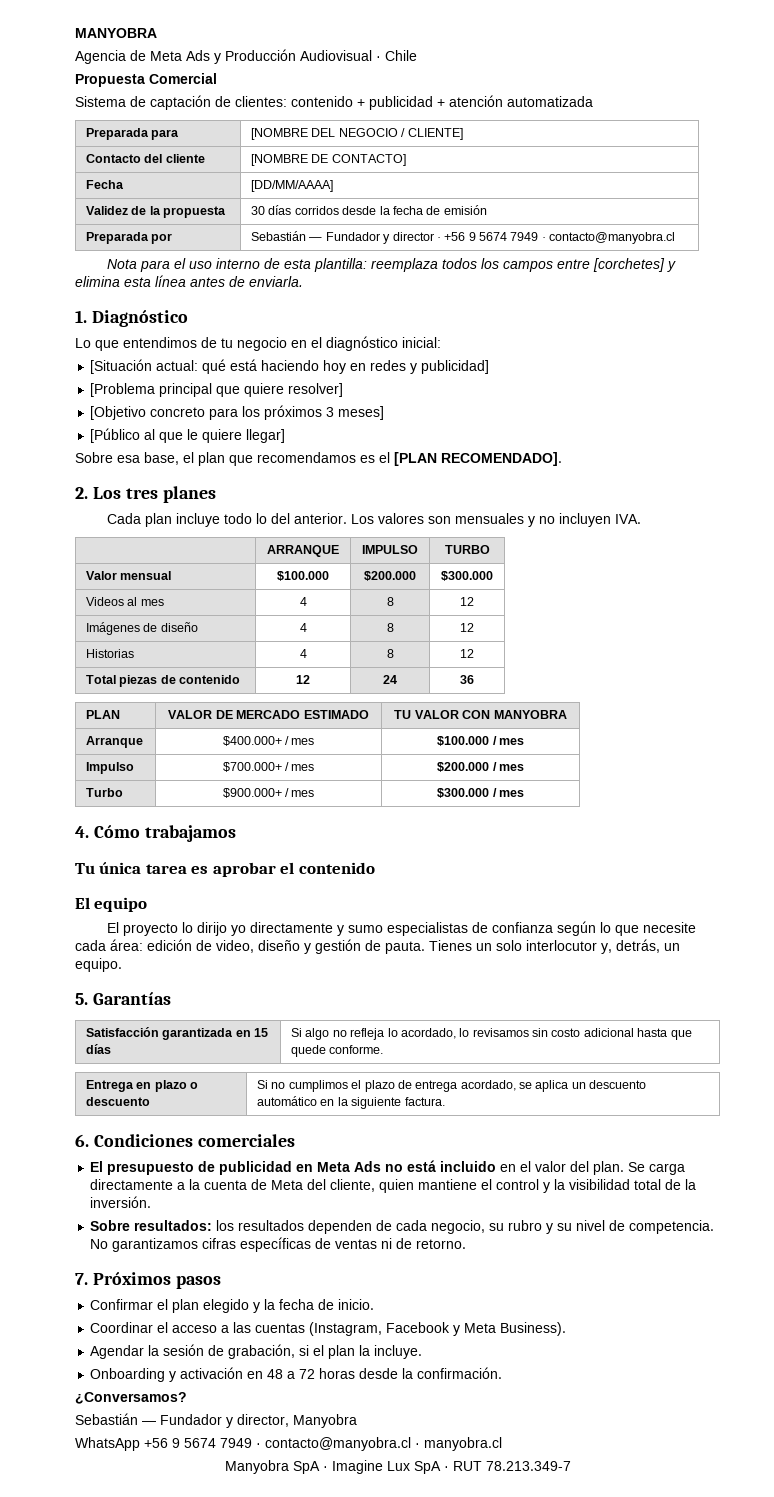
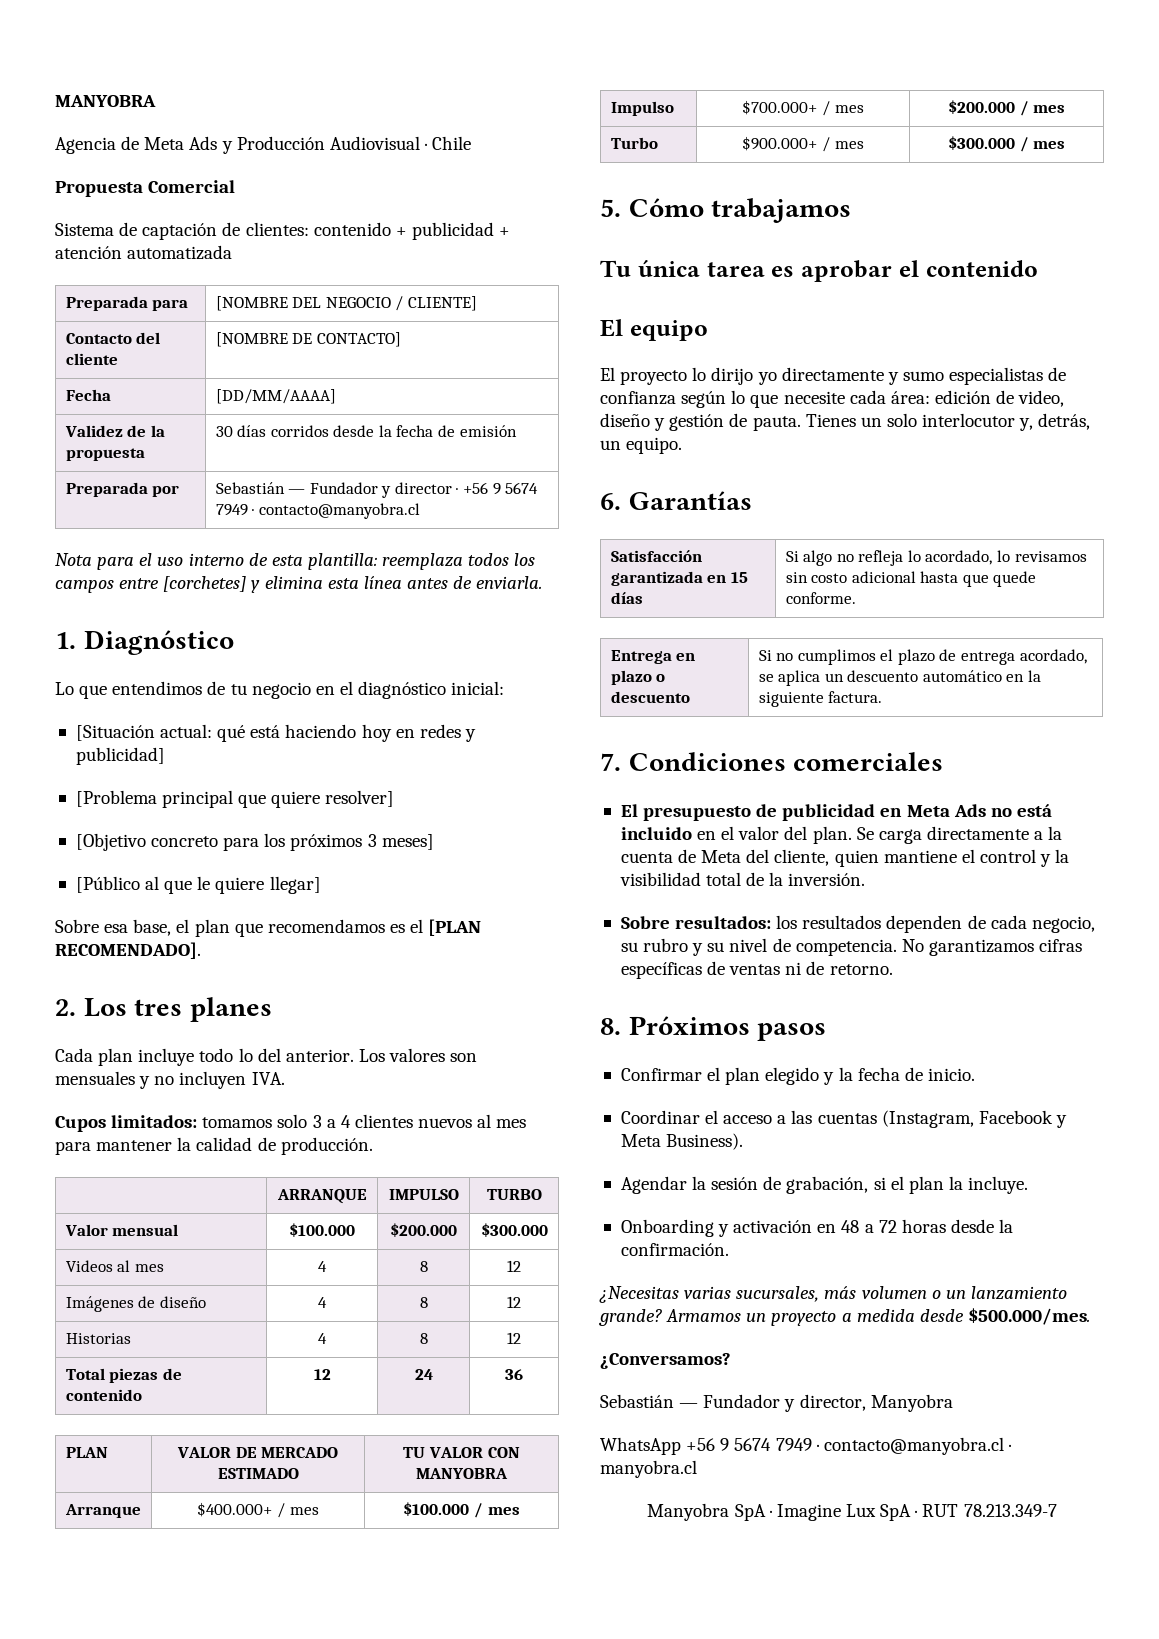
(641, 519) none -> [55,1114,527,1132] [55,1137,373,1155] // Cupos limitados: tomamos solo 3 a 4 clientes nuevos al mes para mantener la calidad de producción.
[75,826,89,838] 4. -> [600,199,621,217] 5.
[75,993,88,1005] 5. -> [600,493,621,510] 6.
[75,1134,89,1147] 6. -> [600,753,621,771] 7.
[75,1273,88,1285] 7. -> [600,1018,621,1035] 8.
(503, 1373) none -> [599,1286,1067,1303] [599,1308,1090,1326] // ¿Necesitas varias sucursales, más volumen o un lanzamiento grande? Armamos un proyecto a medida desde $500.000/mes.

